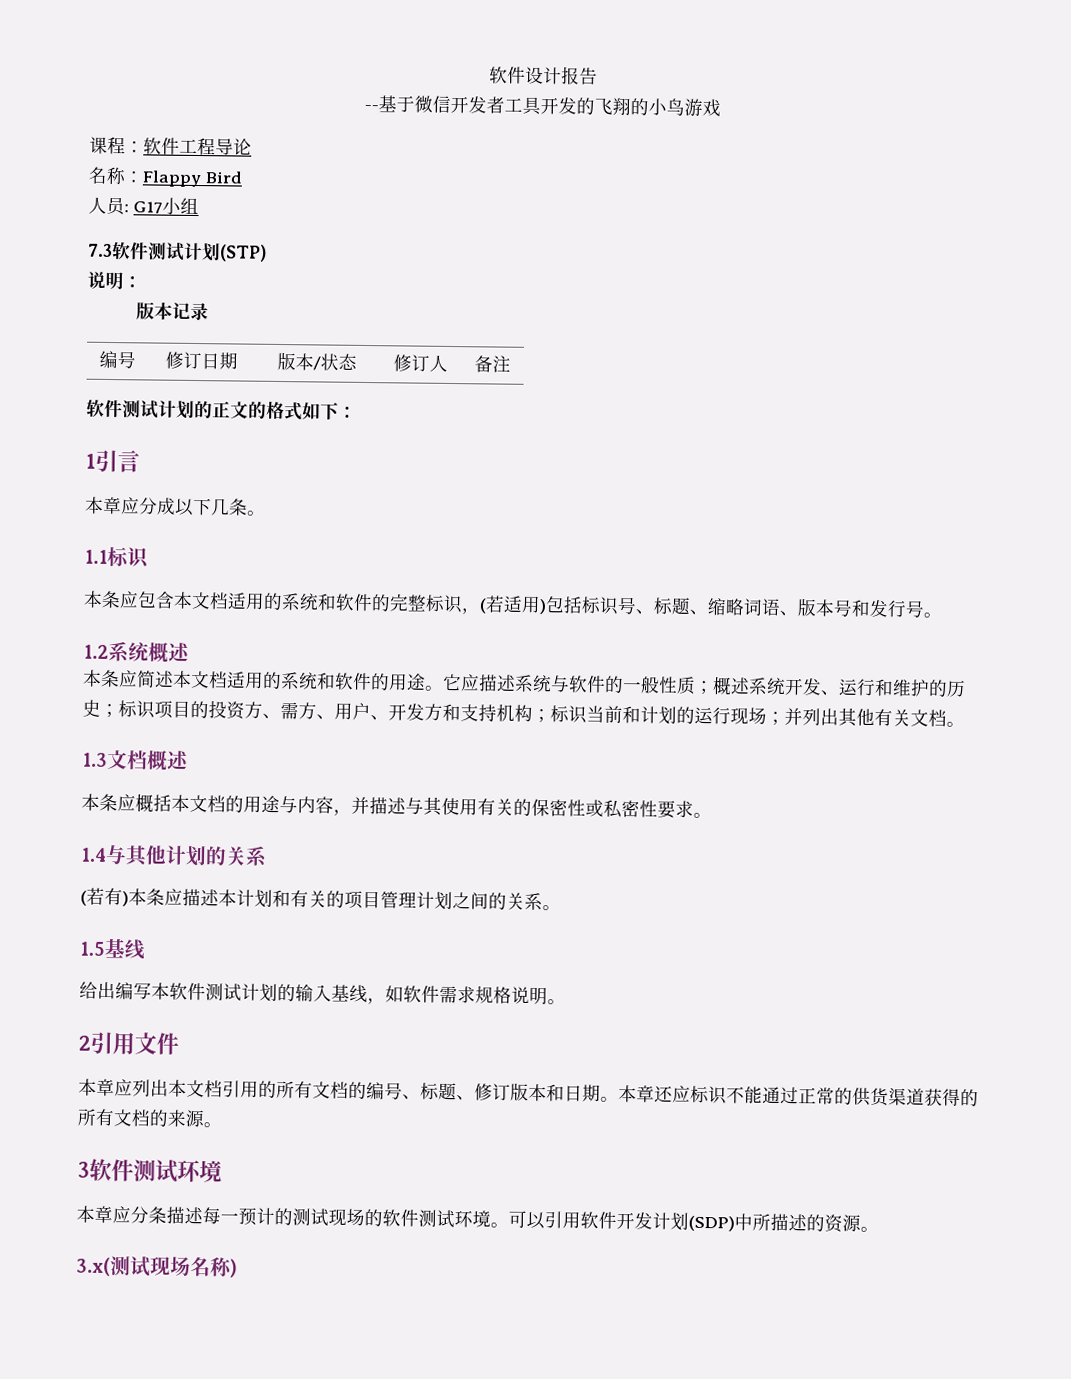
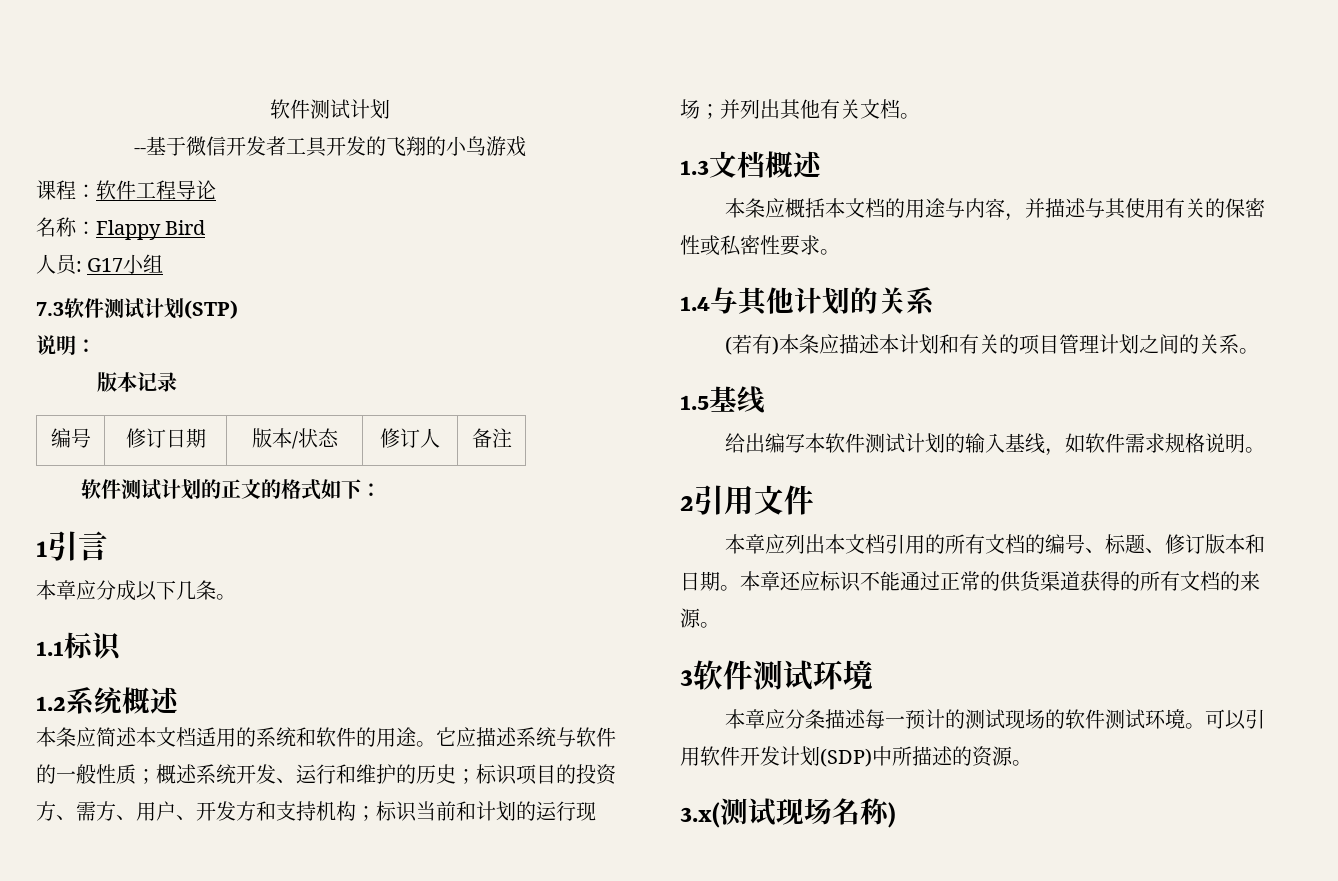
[488,66,598,85] 软件设计报告 -> [269,99,390,119] 软件测试计划
[83,590,942,618] // 本条应包含本文档适用的系统和软件的完整标识，(若适用)包括标识号、标题、缩略词语、版本号和发行号。 -> (122, 646) none

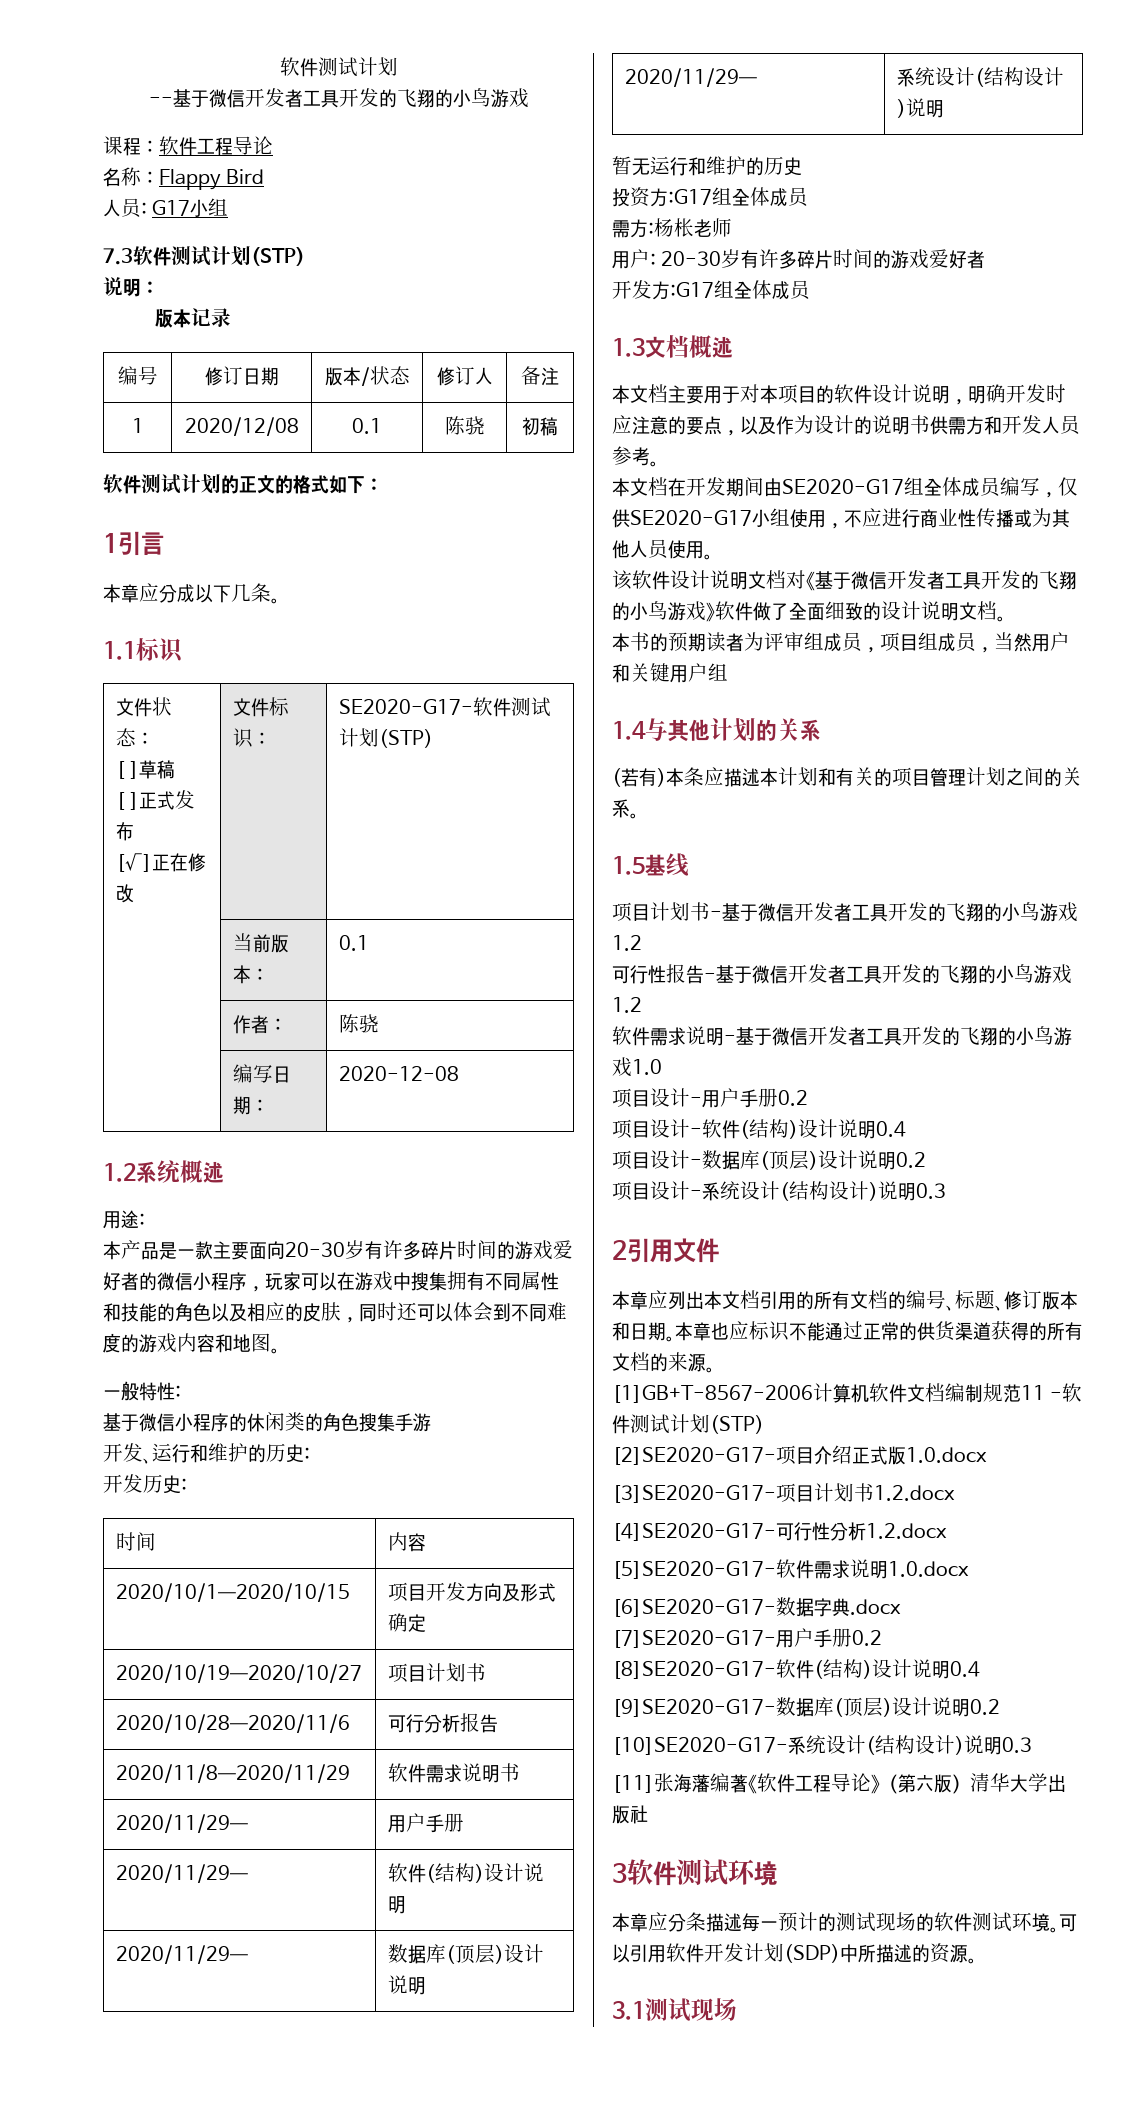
(512, 438) none -> [131,418,144,433] [184,417,299,436] [352,418,382,434] [444,416,485,435] [522,417,558,436] // 1 | 2020/12/08 | 0.1 | 陈骁 | 初稿
[36,687,180,715] [36,727,616,747] [36,764,236,784] // 1.2系统概述 // 本条应简述本文档适用的系统和软件的用途。它应描述系统与软件的一般性质；概述系统 -> [115,697,172,717] [115,728,154,747] [115,760,175,779] [115,790,195,810] [115,821,134,841] [115,853,206,872] [115,884,134,903] [232,697,290,717] [232,728,271,748] [338,697,551,717] [338,728,433,748] [232,933,289,953] [232,965,269,984] [338,935,369,951] [232,1015,287,1034] [338,1014,379,1033] [232,1064,291,1083] [232,1096,269,1115] [338,1066,459,1081] [103,1160,224,1183] [103,1210,145,1229] [103,1240,573,1260] [103,1271,559,1292] [103,1302,567,1323] [103,1333,280,1354] [103,1381,181,1401] [103,1412,431,1432] // 文件状态： // [ ]草稿 // [ ]正式发布 // [√]正在修改 | 文件标识： | SE2020-G17-软件测试计划(STP) // | 当前版本： | 0.1 // | 作者： | 陈骁 // | 编写日期： | 2020-12-08 // 1.2系统概述 // 用途: // 本产品是一款主要面向20-30岁有许多碎片时间的游戏爱好者的微信小程序，玩家可以在游戏中搜集拥有不同属性和技能的角色以及相应的皮肤，同时还可以体会到不同难度的游戏内容和地图。 // 一般特性: // 基于微信小程序的休闲类的角色搜集手游 //
[456,764,617,785] [36,801,596,822] [680,99,920,120] [680,151,823,178] [725,198,1266,221] [680,235,840,256] ；标识项目的投资方、需方、用户、开发方和支持机构；标识当前和计划的运行现场；并列出其他有关文档。 // 1.3文档概述 // 本条应概括本文档的用途与内容，并描述与其使用有关的保密性或私密性要求。 -> [304,1447,310,1460] [103,1474,187,1494] [115,1532,156,1551] [387,1532,426,1552] [115,1583,350,1602] [387,1582,556,1602] [387,1613,426,1632] [115,1664,362,1683] [387,1663,486,1683] [115,1714,350,1733] [387,1713,498,1733] [115,1764,350,1783] [387,1763,520,1783] [115,1814,248,1833] [387,1813,464,1833] [115,1864,248,1883] [387,1863,544,1883] [387,1896,406,1914] [115,1945,248,1964] [387,1944,544,1964] [387,1975,426,1995] [624,68,757,87] [896,67,1064,87] [896,98,944,118] [612,156,802,176] [612,187,809,207] [612,218,732,238] [612,249,986,269] [612,280,811,300] [612,335,733,358] [612,384,1066,405] [612,415,1081,436] [612,446,659,467] [612,477,1078,498] [612,508,1070,529] [612,539,713,560] [612,570,1077,591] [612,601,1006,622] [612,632,1070,653] [612,663,728,683] : // 开发历史: // 时间 | 内容 // 2020/10/1—2020/10/15 | 项目开发方向及形式确定 // 2020/10/19—2020/10/27 | 项目计划书 // 2020/10/28—2020/11/6 | 可行分析报告 // 2020/11/8—2020/11/29 | 软件需求说明书 // 2020/11/29— | 用户手册 // 2020/11/29— | 软件(结构)设计说明 // 2020/11/29— | 数据库(顶层)设计说明 // 2020/11/29— | 系统设计(结构设计)说明 // 暂无运行和维护的历史 // 投资方:G17组全体成员 // 需方:杨枨老师 // 用户: 20-30岁有许多碎片时间的游戏爱好者 // 开发方:G17组全体成员 // 1.3文档概述 // 本文档主要用于对本项目的软件设计说明，明确开发时应注意的要点，以及作为设计的说明书供需方和开发人员参考。 // 本文档在开发期间由SE2020-G17组全体成员编写，仅供SE2020-G17小组使用，不应进行商业性传播或为其他人员使用。 // 该软件设计说明文档对《基于微信开发者工具开发的飞翔的小鸟游戏》软件做了全面细致的设计说明文档。 // 本书的预期读者为评审组成员，项目组成员，当然用户和关键用户组
[725,433,1266,456] 给出编写本软件测试计划的输入基线，如软件需求规格说明。 -> [612,902,1078,922] [612,935,642,951] [612,964,1072,984] [612,997,642,1013] [612,1026,1072,1046] [612,1057,662,1077] [612,1088,808,1108] [612,1119,906,1139] [612,1150,926,1170] [612,1181,946,1201] 项目计划书-基于微信开发者工具开发的飞翔的小鸟游戏1.2 // 可行性报告-基于微信开发者工具开发的飞翔的小鸟游戏1.2 // 软件需求说明-基于微信开发者工具开发的飞翔的小鸟游戏1.0 // 项目设计-用户手册0.2 // 项目设计-软件(结构)设计说明0.4 // 项目设计-数据库(顶层)设计说明0.2 // 项目设计-系统设计(结构设计)说明0.3
[780,571,801,591] 还 -> [711,1322,729,1340] 也
(720, 625) none -> [612,1383,1083,1403] [612,1414,764,1434] [612,1445,987,1465] [612,1483,955,1503] [612,1522,947,1541] [612,1559,969,1579] [612,1597,901,1617] [612,1628,882,1648] [612,1659,980,1679] [612,1697,1000,1717] [612,1735,1032,1755] [612,1773,1066,1794] [612,1805,648,1824] // [1]GB+T-8567-2006计算机软件文档编制规范11 -软件测试计划(STP) // [2]SE2020-G17-项目介绍正式版1.0.docx // [3]SE2020-G17-项目计划书1.2.docx // [4]SE2020-G17-可行性分析1.2.docx // [5]SE2020-G17-软件需求说明1.0.docx // [6]SE2020-G17-数据字典.docx // [7]SE2020-G17-用户手册0.2 // [8]SE2020-G17-软件(结构)设计说明0.4 // [9]SE2020-G17-数据库(顶层)设计说明0.2 // [10]SE2020-G17-系统设计(结构设计)说明0.3 // [11]张海藩编著《软件工程导论》（第六版）清华大学出版社
[680,798,896,828] 3.x(测试现场名称) -> [612,1998,737,2022] 3.1测试现场

